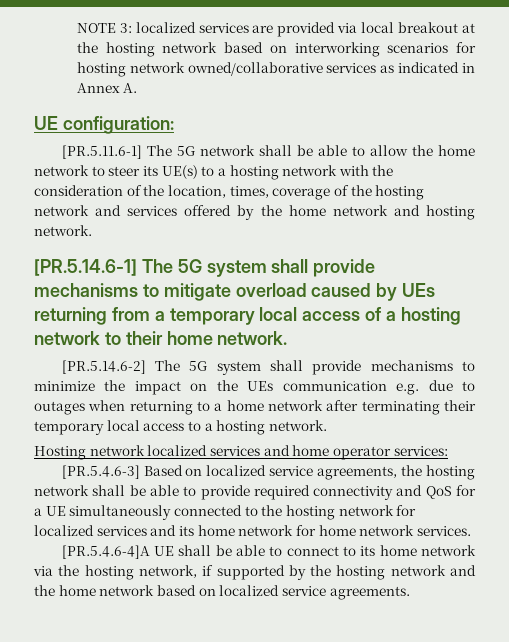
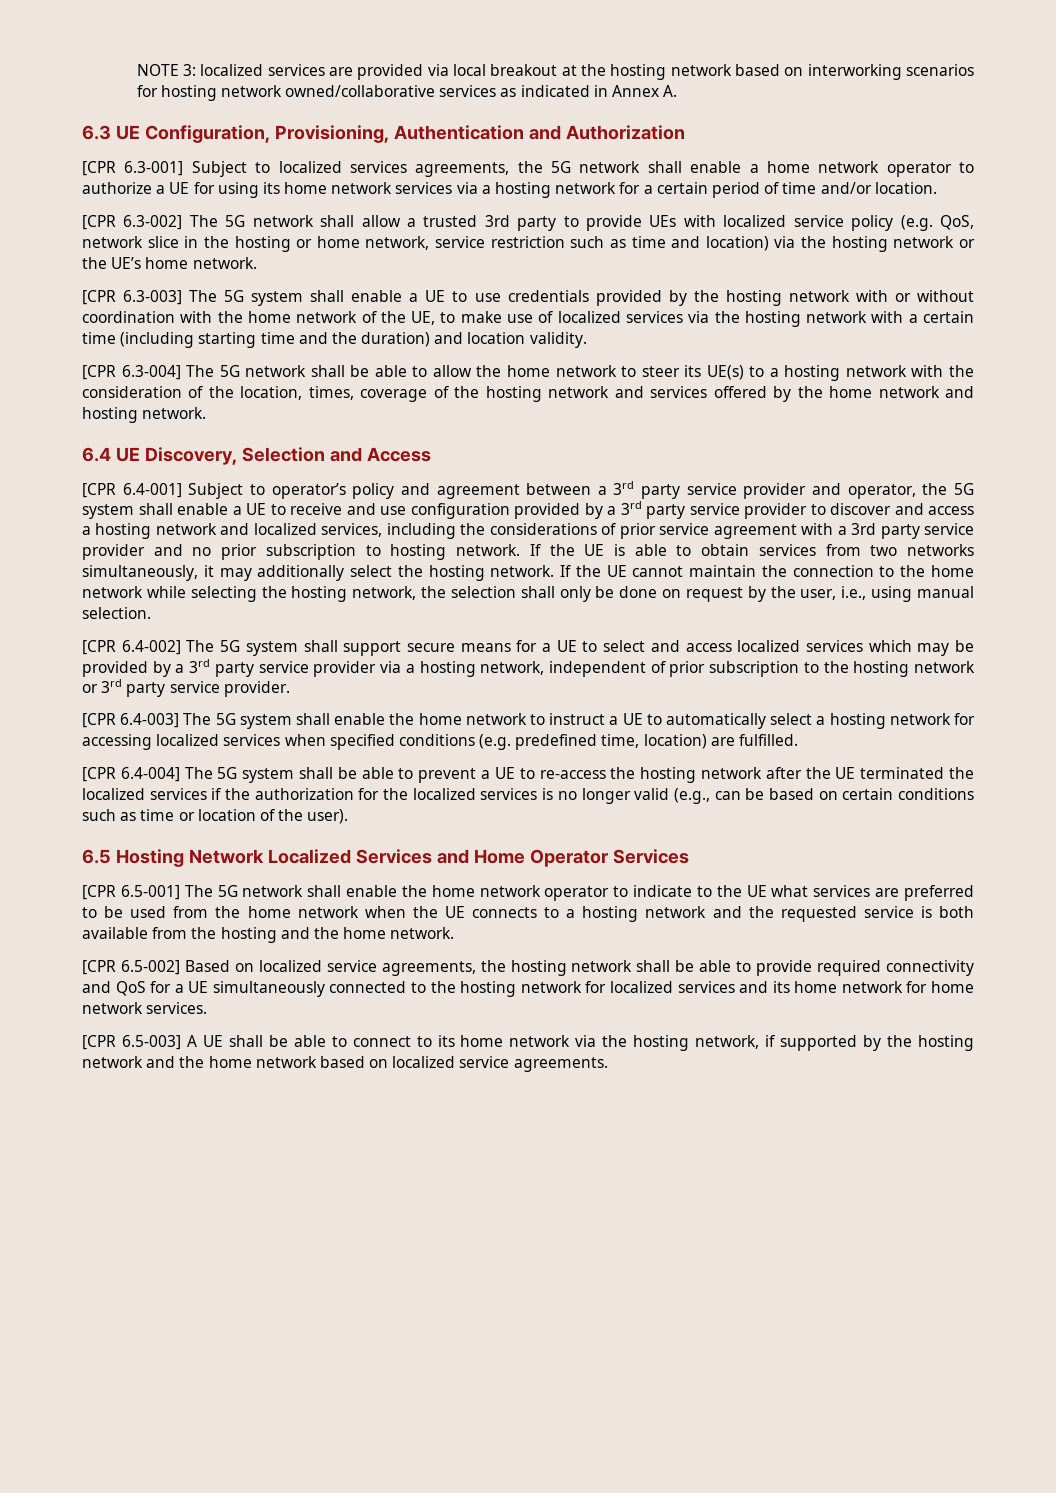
[34,116,174,134] [61,145,142,159] UE configuration: // [PR.5.11.6-1] -> [82,125,685,143] [82,161,974,177] [82,182,937,198] [82,215,975,231] [82,236,976,252] [82,257,257,269] [82,290,975,306] [82,311,974,327] [82,332,587,348] [82,365,181,380] 6.3 UE Configuration, Provisioning, Authentication and Authorization // [CPR 6.3-001] Subject to localized services agreements, the 5G network shall enable a home network operator to authorize a UE for using its home network services via a hosting network for a certain period of time and/or location. // [CPR 6.3-002] The 5G network shall allow a trusted 3rd party to provide UEs with localized service policy (e.g. QoS, network slice in the hosting or home network, service restriction such as time and location) via the hosting network or the UE’s home network. // [CPR 6.3-003] The 5G system shall enable a UE to use credentials provided by the hosting network with or without coordination with the home network of the UE, to make use of localized services via the hosting network with a certain time (including starting time and the duration) and location validity. // [CPR 6.3-004]
[34,259,376,277] [34,283,436,301] [34,307,461,325] [34,331,288,345] [61,360,476,375] [34,380,476,395] [34,400,476,415] [34,420,327,435] [34,445,448,460] [61,465,140,479] [PR.5.14.6-1] The 5G system shall provide mechanisms to mitigate overload caused by UEs returning from a temporary local access of a hosting network to their home network. // [PR.5.14.6-2] The 5G system shall provide mechanisms to minimize the impact on the UEs communication e.g. due to outages when returning to a home network after terminating their temporary local access to a hosting network. // Hosting network localized services and home operator services: // [PR.5.4.6-3] -> [82,447,431,465] [82,481,974,499] [82,501,974,519] [82,523,975,539] [82,544,974,560] [82,565,974,581] [82,586,975,602] [82,607,151,619] [82,640,975,656] [82,659,975,677] [82,679,290,697] [82,713,976,729] [82,734,799,750] [82,767,975,783] [82,788,975,804] [82,809,349,824] [82,849,689,867] [82,885,975,901] [82,906,975,922] [82,927,455,943] [82,960,180,975] 6.4 UE Discovery, Selection and Access // [CPR 6.4-001] Subject to operator’s policy and agreement between a 3rd party service provider and operator, the 5G system shall enable a UE to receive and use configuration provided by a 3rd party service provider to discover and access a hosting network and localized services, including the considerations of prior service agreement with a 3rd party service provider and no prior subscription to hosting network. If the UE is able to obtain services from two networks simultaneously, it may additionally select the hosting network. If the UE cannot maintain the connection to the home network while selecting the hosting network, the selection shall only be done on request by the user, i.e., using manual selection. // [CPR 6.4-002] The 5G system shall support secure means for a UE to select and access localized services which may be provided by a 3rd party service provider via a hosting network, independent of prior subscription to the hosting network or 3rd party service provider. // [CPR 6.4-003] The 5G system shall enable the home network to instruct a UE to automatically select a hosting network for accessing localized services when specified conditions (e.g. predefined time, location) are fulfilled. // [CPR 6.4-004] The 5G system shall be able to prevent a UE to re-access the hosting network after the UE terminated the localized services if the authorization for the localized services is no longer valid (e.g., can be based on certain conditions such as time or location of the user). // 6.5 Hosting Network Localized Services and Home Operator Services // [CPR 6.5-001] The 5G network shall enable the home network operator to indicate to the UE what services are preferred to be used from the home network when the UE connects to a hosting network and the requested service is both available from the hosting and the home network. // [CPR 6.5-002]
[61,545,150,559] [PR.5.4.6-4]A -> [82,1035,197,1050] [CPR 6.5-003] A

